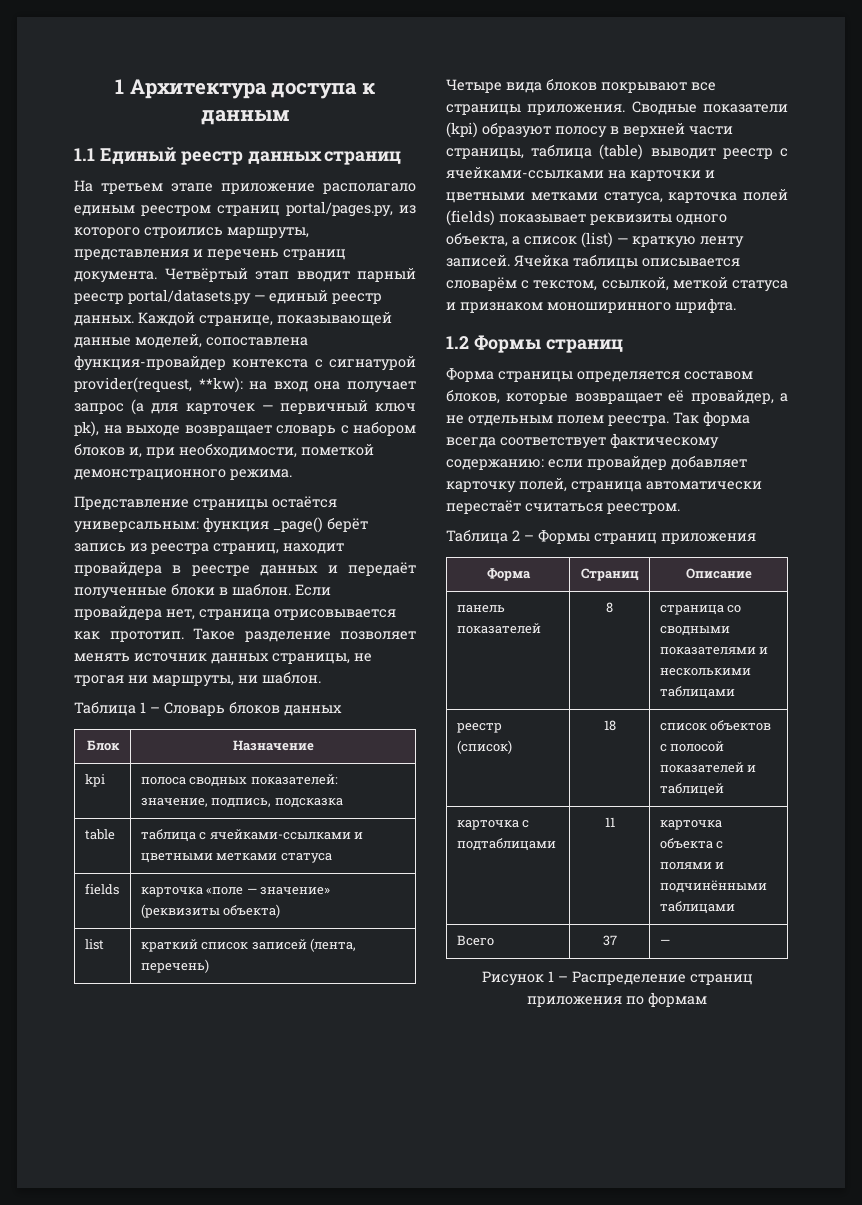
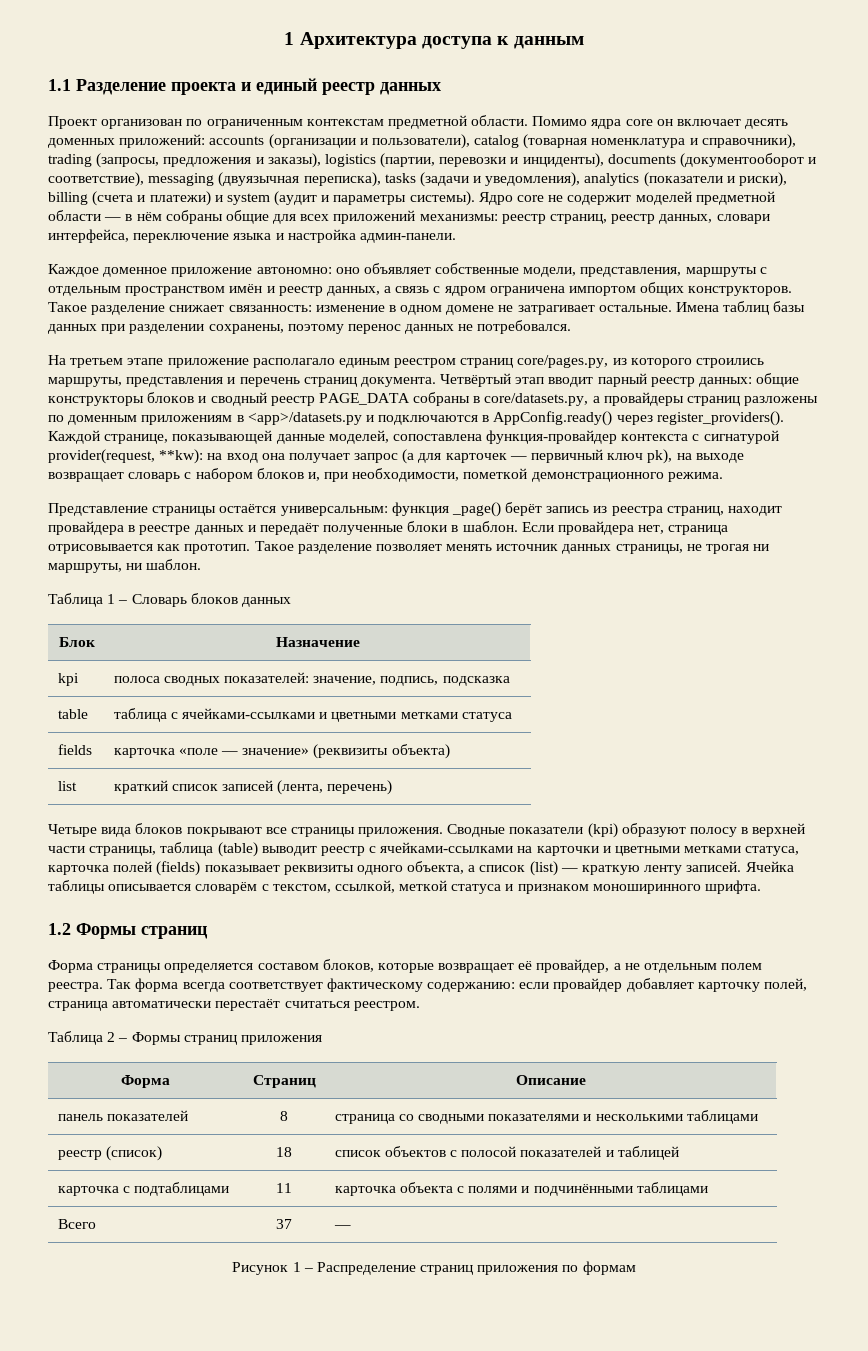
[99,147,402,165] Единый реестр данных страниц -> [76,78,441,95] [48,115,789,129] [48,134,796,149] [48,153,817,168] [48,172,788,187] [48,191,775,206] [48,210,770,224] [48,229,456,243] [48,263,767,277] [48,282,793,296] [48,301,806,315] [48,320,572,334] Разделение проекта и единый реестр данных // Проект организован по ограниченным контекстам предметной области. Помимо ядра core он включает десять доменных приложений: accounts (организации и пользователи), catalog (товарная номенклатура и справочники), trading (запросы, предложения и заказы), logistics (партии, перевозки и инциденты), documents (документооборот и соответствие), messaging (двуязычная переписка), tasks (задачи и уведомления), analytics (показатели и риски), billing (счета и платежи) и system (аудит и параметры системы). Ядро core не содержит моделей предметной области — в нём собраны общие для всех приложений механизмы: реестр страниц, реестр данных, словари интерфейса, переключение языка и настройка админ-панели. // Каждое доменное приложение автономно: оно объявляет собственные модели, представления, маршруты с отдельным пространством имён и реестр данных, а связь с ядром ограничена импортом общих конструкторов. Такое разделение снижает связанность: изменение в одном домене не затрагивает остальные. Имена таблиц базы данных при разделении сохранены, поэтому перенос данных не потребовался.
[286,201,393,217] portal/pages.py, -> [517,355,609,368] core/pages.py,
[128,289,382,305] [74,315,134,326] portal/datasets.py — единый реестр данных. -> [699,373,800,387] [48,392,819,406] [48,411,784,426] данных: общие конструкторы блоков и сводный реестр PAGE_DATA собраны в core/datasets.py, а провайдеры страниц разложены по доменным приложениям в <app>/datasets.py и подключаются в AppConfig.ready() через register_providers().

